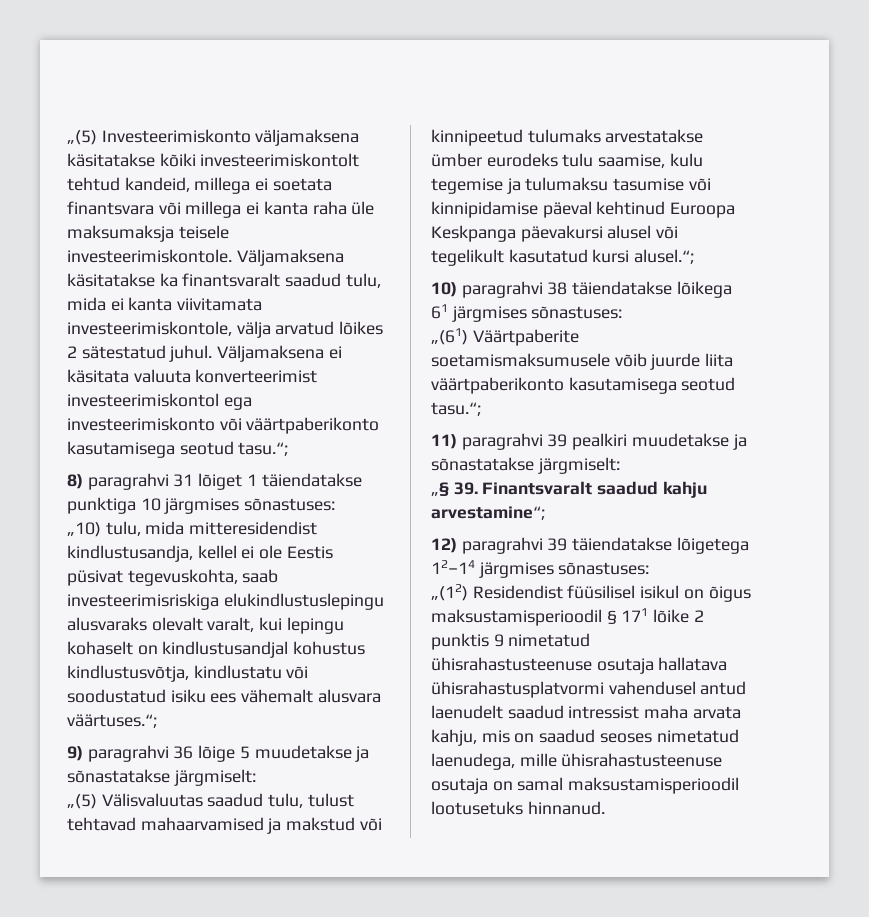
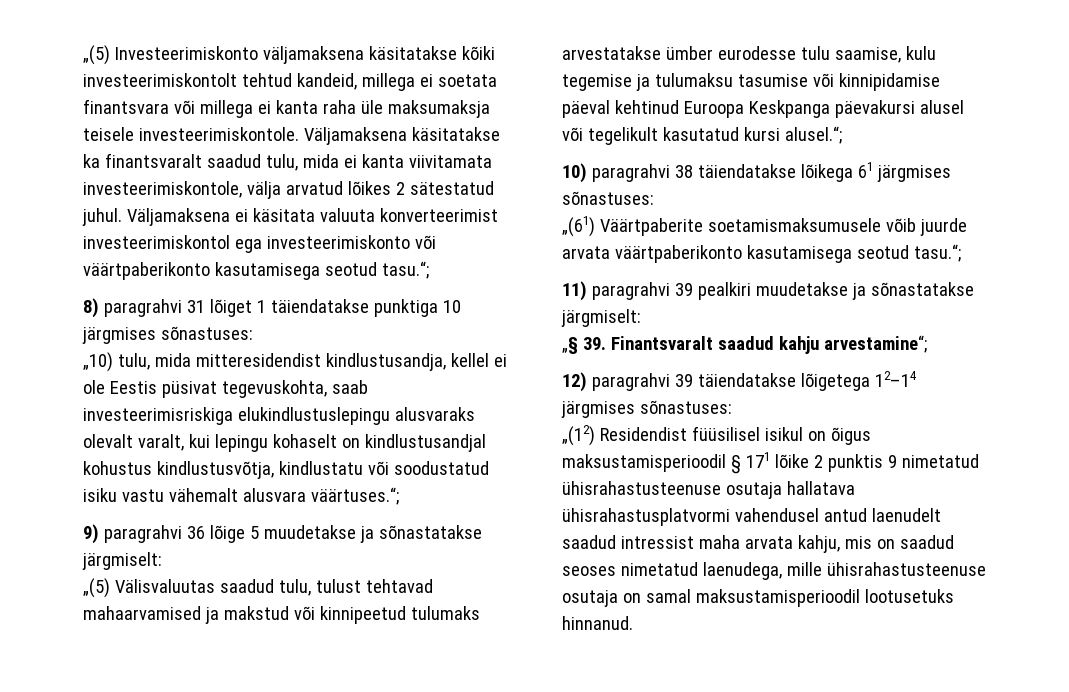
[210,693,237,703] ees -> [121,489,164,502] vastu
[486,153,558,167] eurodeks -> [717,46,796,60] eurodesse
[705,353,734,367] liita -> [562,246,610,259] arvata

